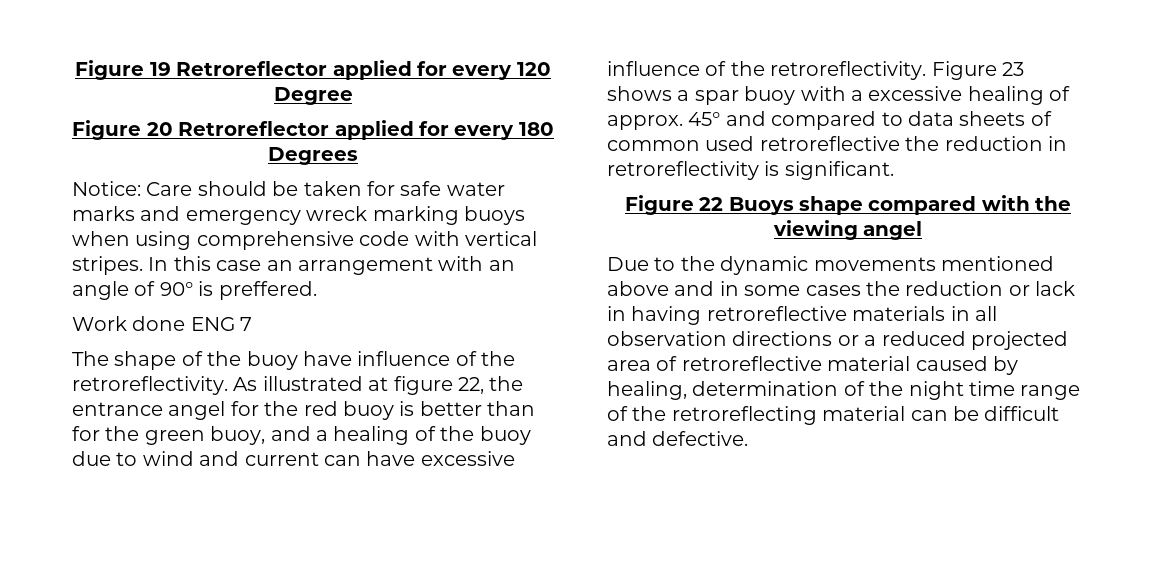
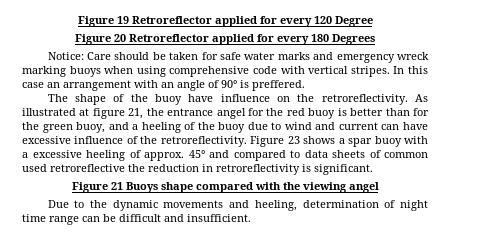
[72,316,253,331] // Work done ENG 7 -> (305, 85) none
[455,351,477,366] of -> [276,96,290,102] on
[457,377,484,394] 22, -> [128,108,144,119] 21,
[333,426,410,445] healing -> [141,122,181,133] heeling
[967,86,1044,105] healing -> [86,150,125,161] heeling
[699,197,724,211] 22 -> [110,182,123,190] 21
[941,256,1054,271] [607,281,1076,296] [607,306,997,325] [607,331,1068,350] [607,356,1018,375] [607,381,687,400] mentioned above and in some cases the reduction or lack in having retroreflective materials in all observation directions or a reduced projected area of retroreflective material caused by healing, -> [229,200,297,211] and heeling,
[869,381,904,396] the -> (396, 204) none
[607,406,906,425] of the retroreflecting material -> (79, 220) none
[652,431,749,446] defective. -> [187,214,251,222] insufficient.

